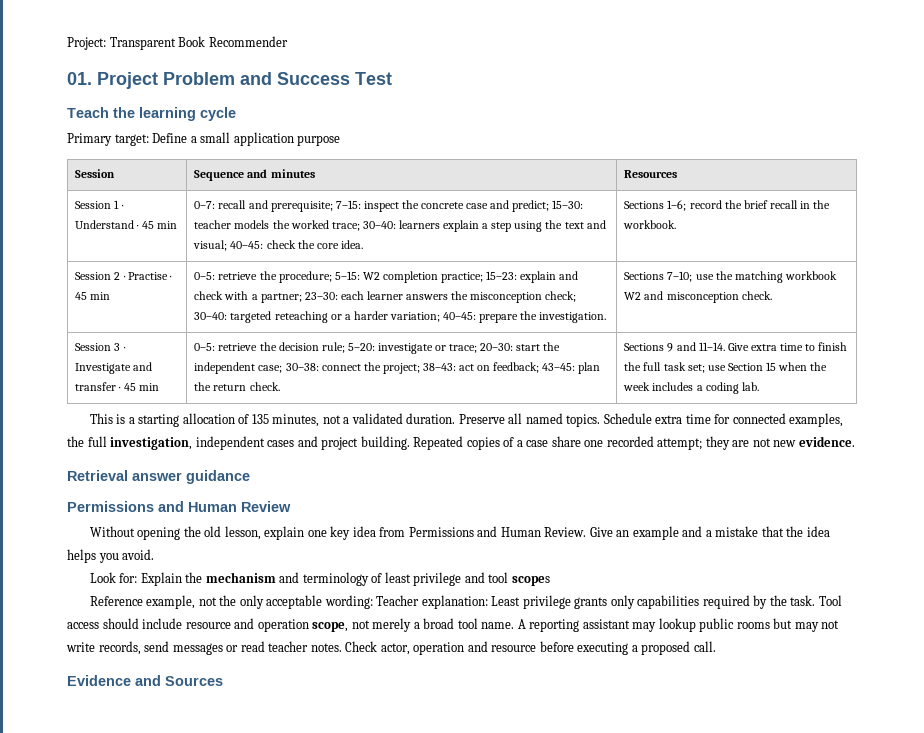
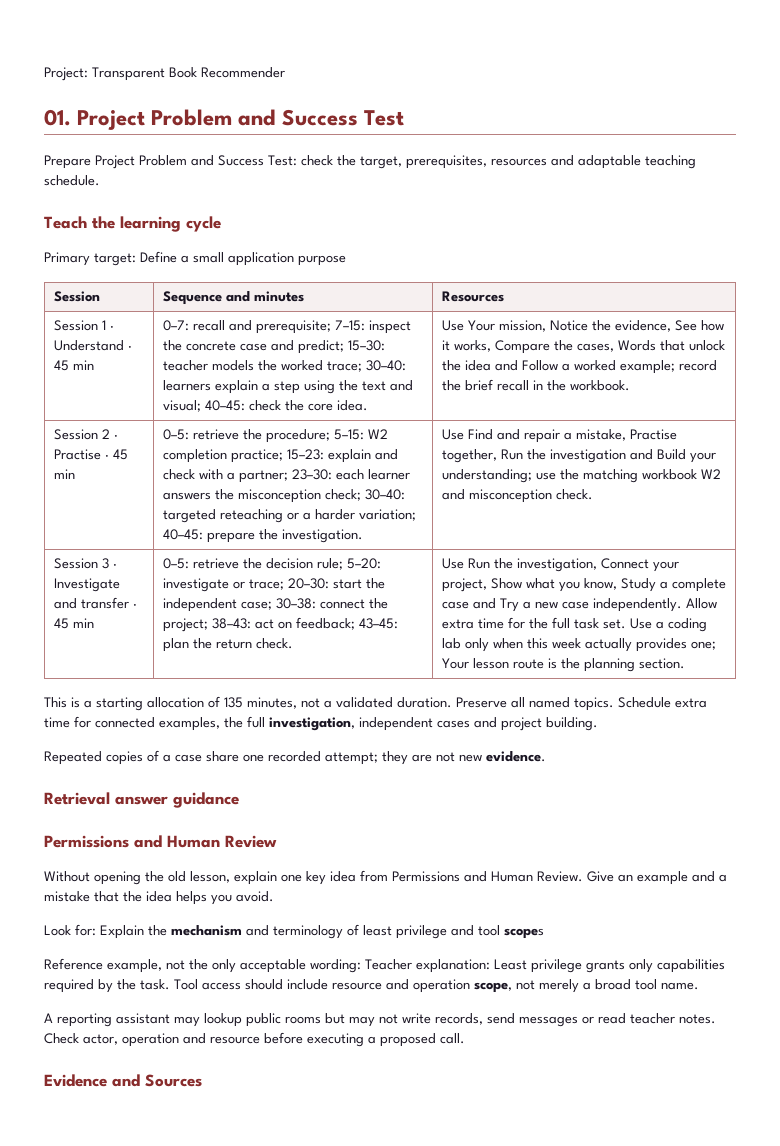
(392, 78) none -> [44,155,696,169] [44,175,100,186] // Prepare Project Problem and Success Test: check the target, prerequisites, resources and adaptable teaching schedule.
[624,200,687,211] Sections 1–6; -> [441,320,724,332] [441,340,725,354] [441,360,675,374] Use Your mission, Notice the evidence, See how it works, Compare the cases, Words that unlock the idea and Follow a worked example;
[624,271,693,282] Sections 7–10; -> [441,429,677,443] [441,449,716,463] [441,469,532,483] Use Find and repair a mistake, Practise together, Run the investigation and Build your understanding;
[624,342,848,352] [624,362,828,373] [623,382,759,394] Sections 9 and 11–14. Give extra time to finish the full task set; use Section 15 when the week includes a coding lab. -> [441,558,679,572] [441,578,726,592] [441,598,717,612] [441,617,707,632] [441,638,716,652] [441,658,685,672] Use Run the investigation, Connect your project, Show what you know, Study a complete case and Try a new case independently. Allow extra time for the full task set. Use a coding lab only when this week actually provides one; Your lesson route is the planning section.
(410, 443) none -> (598, 724) //
(515, 625) none -> (699, 986) //

